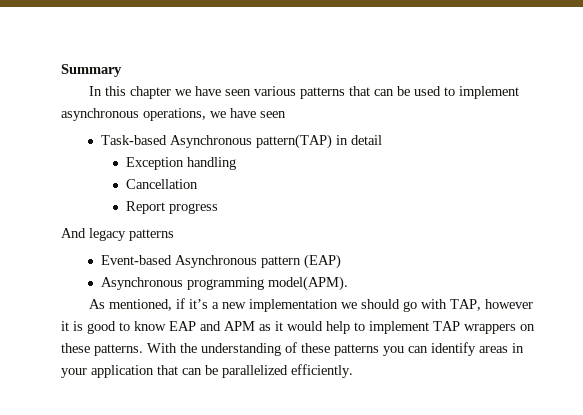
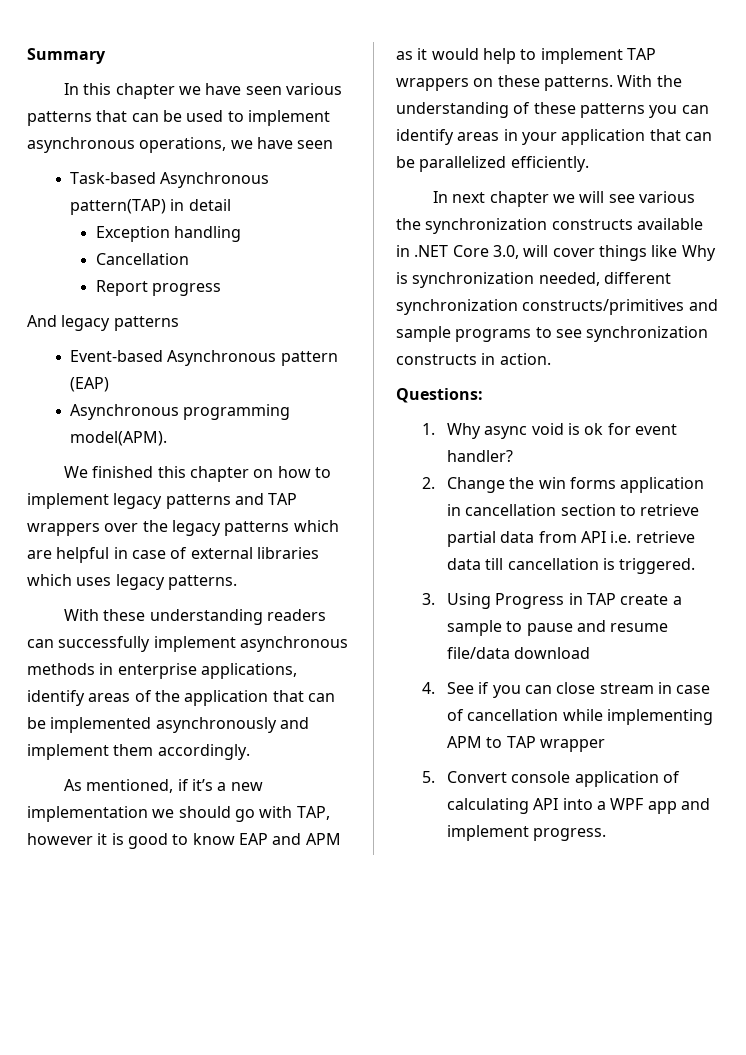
(349, 283) none -> [63,466,331,482] [27,493,298,509] [27,520,339,536] [27,547,319,563] [27,574,237,590] [63,609,326,625] [27,636,348,652] [27,663,297,679] [27,690,335,706] [27,717,309,733] [27,744,250,760] // We finished this chapter on how to implement legacy patterns and TAP wrappers over the legacy patterns which are helpful in case of external libraries which uses legacy patterns. // With these understanding readers can successfully implement asynchronous methods in enterprise applications, identify areas of the application that can be implemented asynchronously and implement them accordingly.
(353, 371) none -> [432,191,695,207] [396,218,703,234] [396,245,716,261] [396,272,671,288] [396,299,718,315] [396,326,709,342] [396,353,551,365] [396,388,483,403] [421,423,678,439] [447,450,514,462] [421,477,705,493] [447,504,700,516] [447,531,695,547] [447,558,696,574] [421,593,682,609] [447,620,669,636] [447,647,591,659] [421,682,711,698] [447,709,714,725] [447,736,606,752] [421,771,681,787] [447,798,711,814] [447,825,607,841] // In next chapter we will see various the synchronization constructs available in .NET Core 3.0, will cover things like Why is synchronization needed, different synchronization constructs/primitives and sample programs to see synchronization constructs in action. // Questions: // 1. Why async void is ok for event handler? // 2. Change the win forms application in cancellation section to retrieve partial data from API i.e. retrieve data till cancellation is triggered. // 3. Using Progress in TAP create a sample to pause and resume file/data download // 4. See if you can close stream in case of cancellation while implementing APM to TAP wrapper // 5. Convert console application of calculating API into a WPF app and implement progress.

